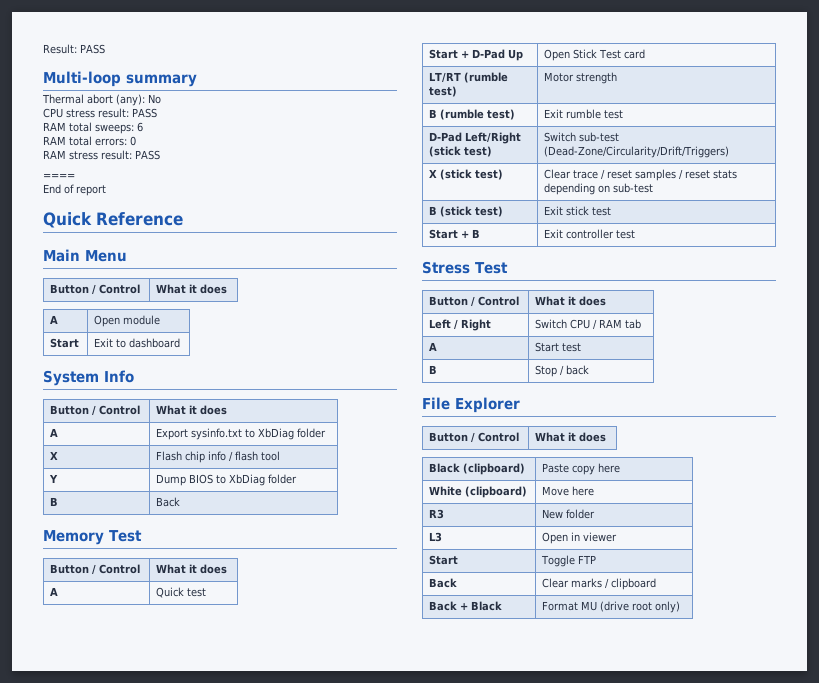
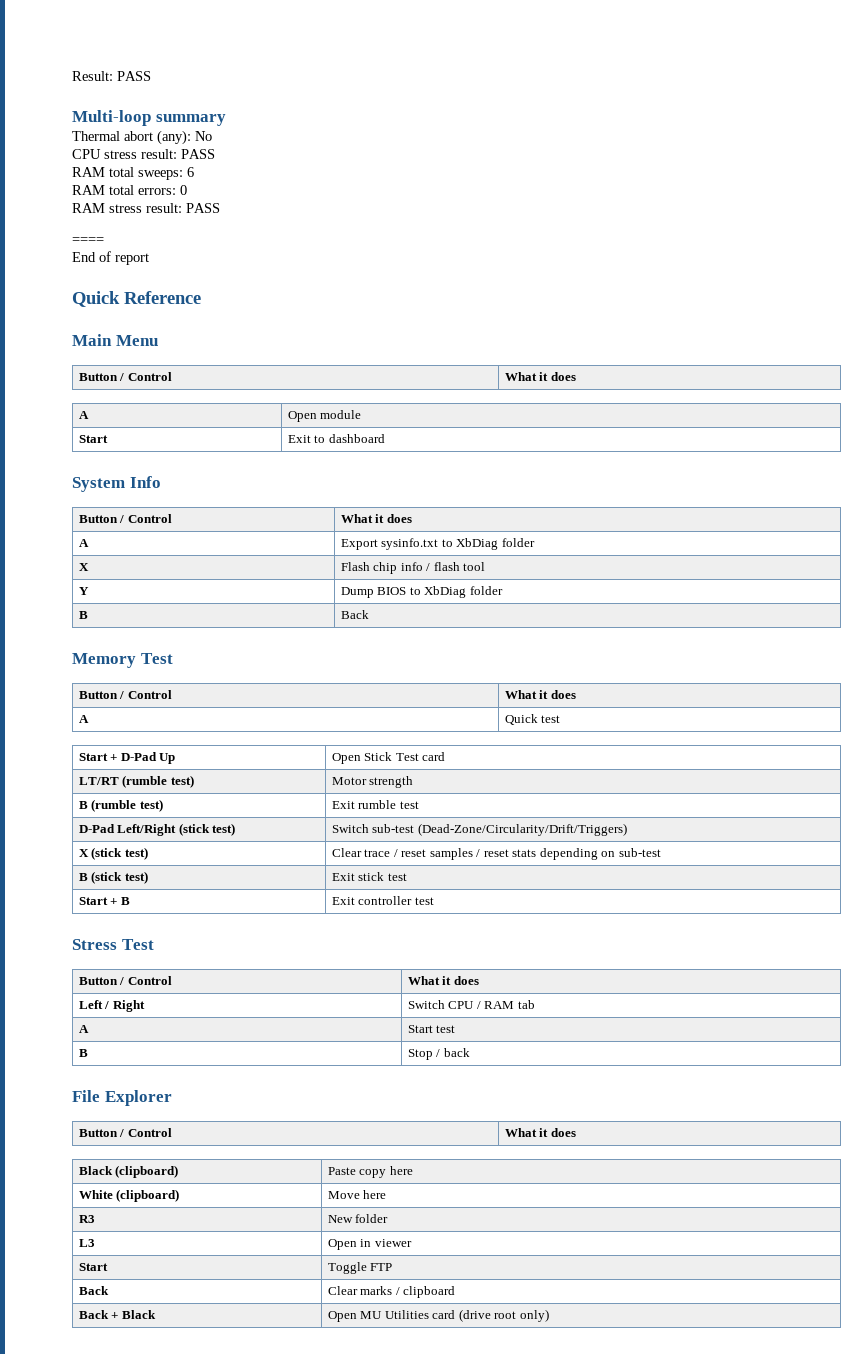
[542,601,598,611] Format MU -> [327,1310,456,1322] Open MU Utilities card

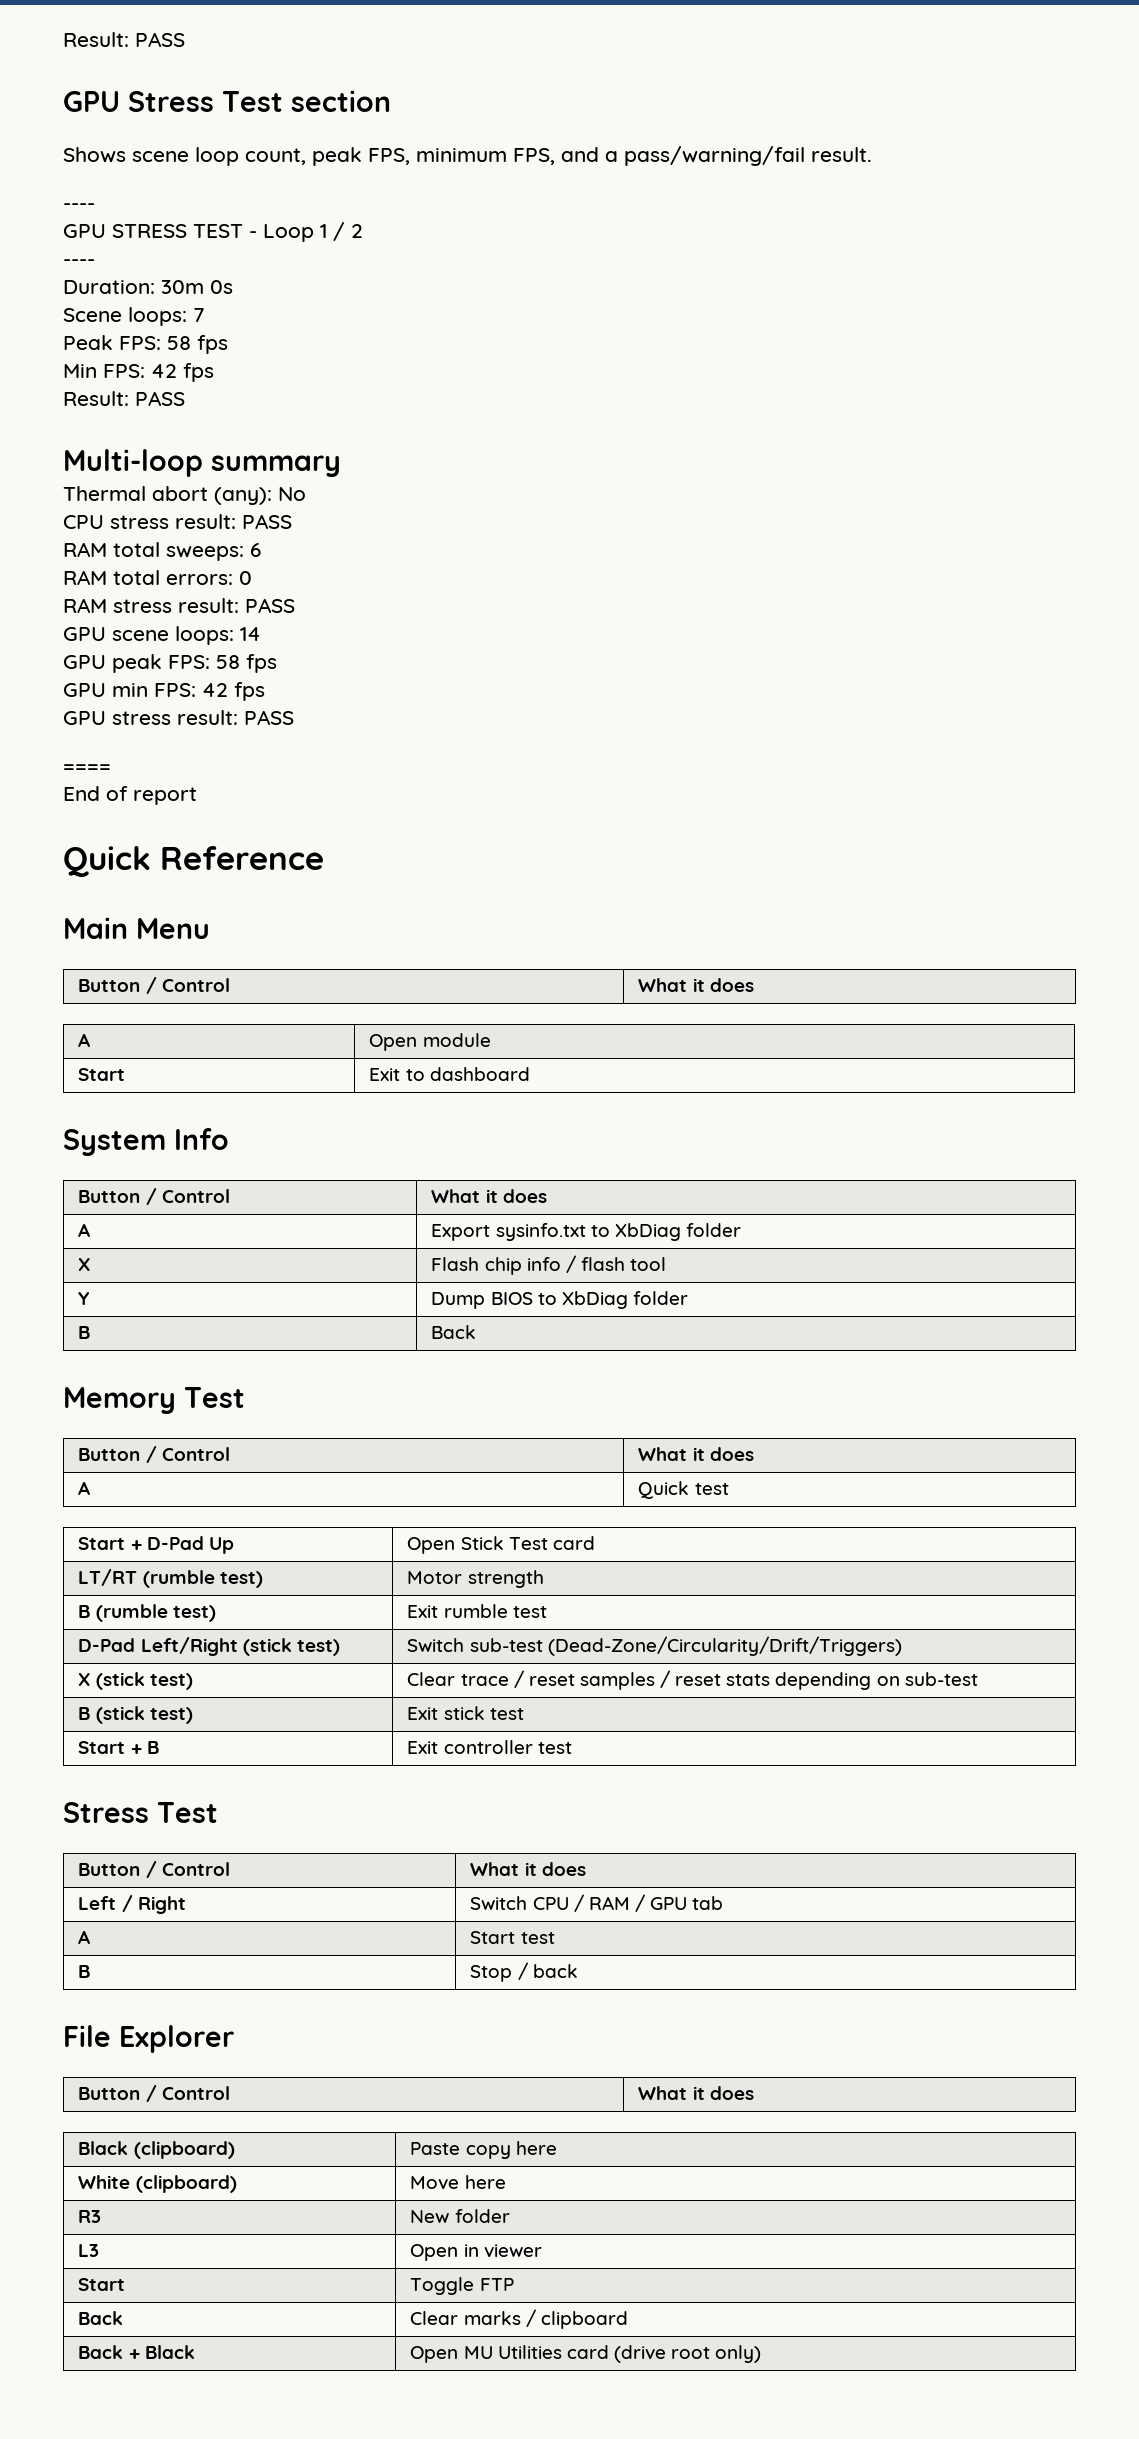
[72,71,151,81] Result: PASS -> [63,32,185,47] [63,90,391,112] [63,146,872,166] [63,203,95,210] [63,222,363,242] [63,259,95,266] [63,280,233,294] [63,307,205,326] [63,335,228,354] [63,363,214,382] [63,391,185,406] Result: PASS // GPU Stress Test section // Shows scene loop count, peak FPS, minimum FPS, and a pass/warning/fail result. // ---- // GPU STRESS TEST - Loop 1 / 2 // ---- // Duration: 30m 0s // Scene loops: 7 // Peak FPS: 58 fps // Min FPS: 42 fps // Result: PASS
(220, 208) none -> [63,626,261,645] [63,654,277,673] [63,682,265,701] [63,710,294,725] // GPU scene loops: 14 // GPU peak FPS: 58 fps // GPU min FPS: 42 fps // GPU stress result: PASS
(515, 1005) none -> [634,1894,688,1912] / GPU

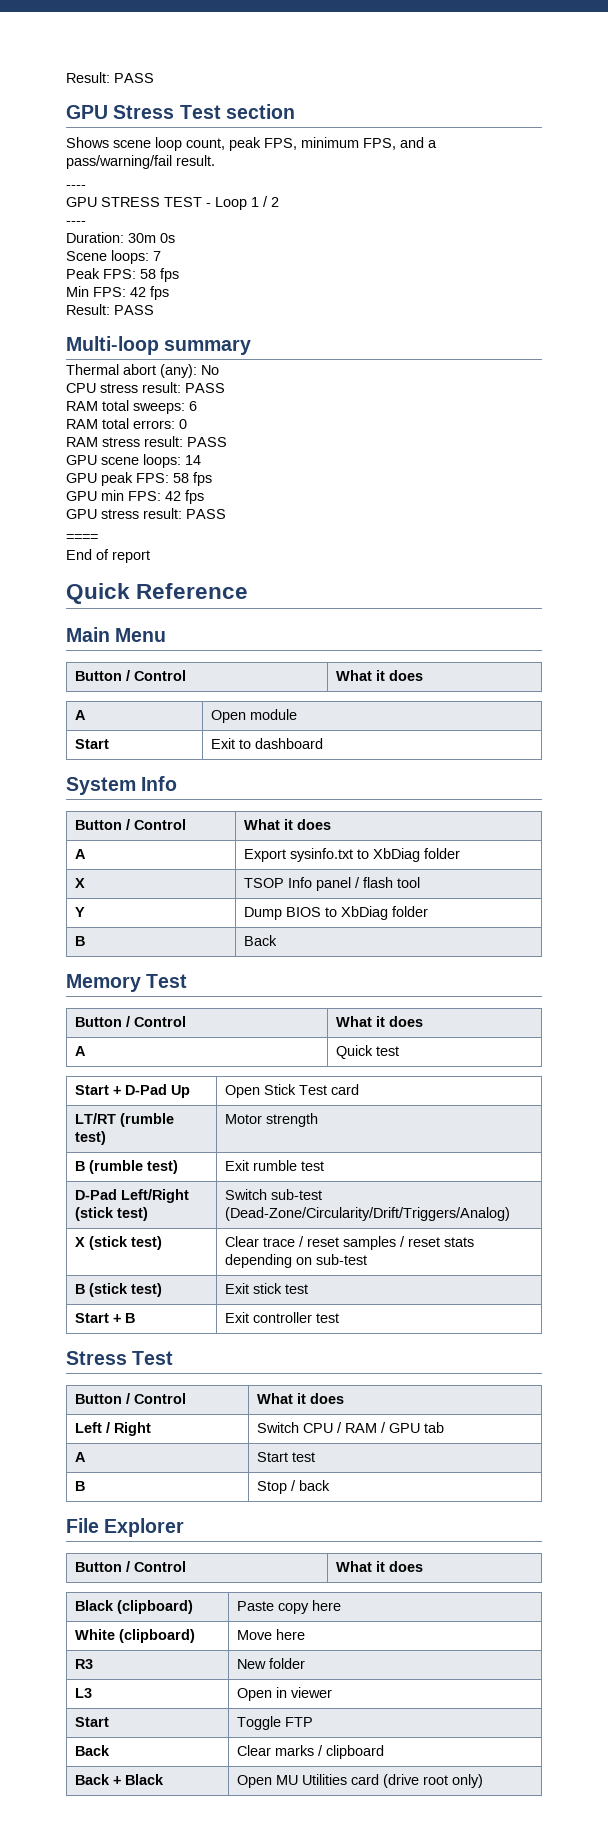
[431,1257,561,1275] Flash chip info -> [244,877,352,891] TSOP Info panel
[547,1636,902,1656] (Dead-Zone/Circularity/Drift/Triggers) -> [225,1207,511,1221] (Dead-Zone/Circularity/Drift/Triggers/Analog)

